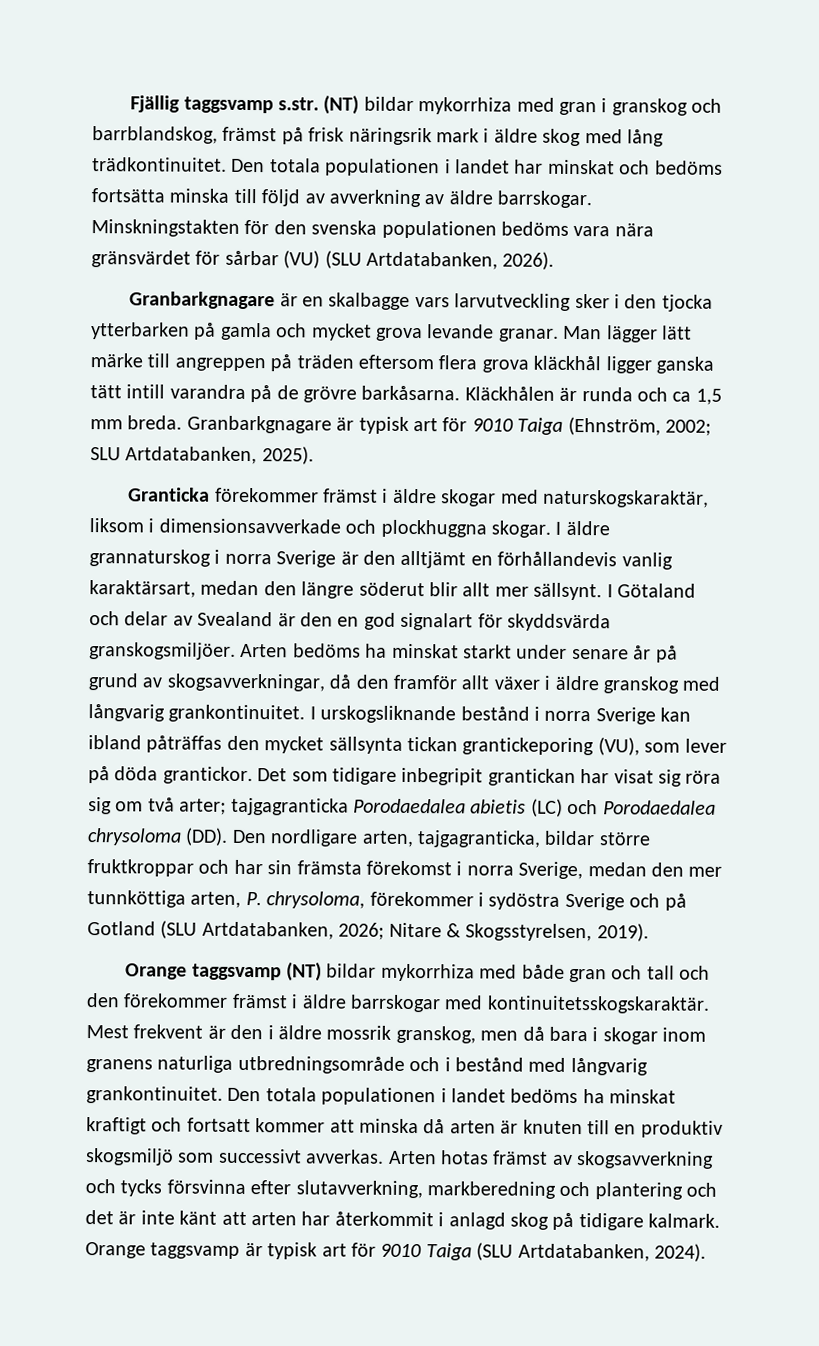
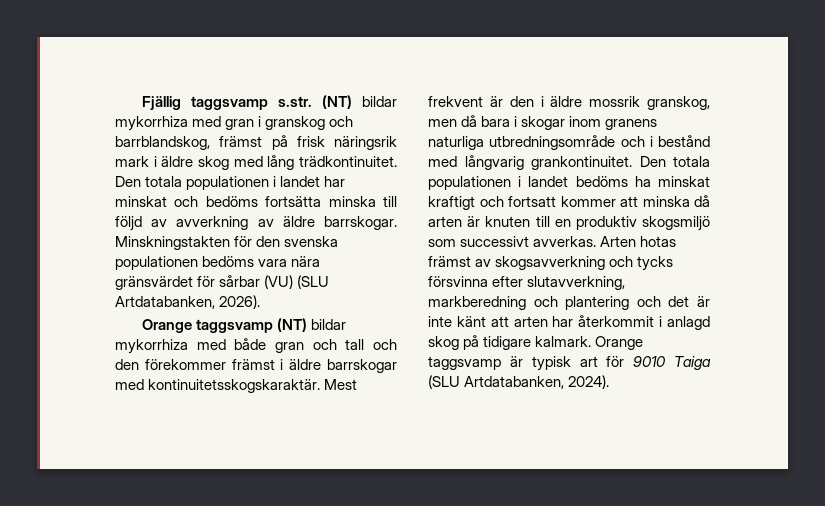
[129,291,713,312] [91,322,692,343] [90,353,714,374] [90,384,722,405] [90,415,711,436] [90,446,314,465] [128,487,710,508] [89,518,610,538] [89,549,673,570] [89,580,696,601] [89,611,611,632] [89,642,678,663] [88,673,721,694] [88,704,692,725] [88,735,727,756] [88,766,722,787] [88,797,716,817] [87,827,651,848] [87,859,723,880] [87,890,687,911] [87,920,649,942] // Granbarkgnagare är en skalbagge vars larvutveckling sker i den tjocka ytterbarken på gamla och mycket grova levande granar. Man lägger lätt märke till angreppen på träden eftersom flera grova kläckhål ligger ganska tätt intill varandra på de grövre barkåsarna. Kläckhålen är runda och ca 1,5 mm breda. Granbarkgnagare är typisk art för 9010 Taiga (Ehnström, 2002; SLU Artdatabanken, 2025). // Granticka förekommer främst i äldre skogar med naturskogskaraktär, liksom i dimensionsavverkade och plockhuggna skogar. I äldre grannaturskog i norra Sverige är den alltjämt en förhållandevis vanlig karaktärsart, medan den längre söderut blir allt mer sällsynt. I Götaland och delar av Svealand är den en god signalart för skyddsvärda granskogsmiljöer. Arten bedöms ha minskat starkt under senare år på grund av skogsavverkningar, då den framför allt växer i äldre granskog med långvarig grankontinuitet. I urskogsliknande bestånd i norra Sverige kan ibland påträffas den mycket sällsynta tickan grantickeporing (VU), som lever på döda grantickor. Det som tidigare inbegripit grantickan har visat sig röra sig om två arter; tajgagranticka Porodaedalea abietis (LC) och Porodaedalea chrysoloma (DD). Den nordligare arten, tajgagranticka, bildar större fruktkroppar och har sin främsta förekomst i norra Sverige, medan den mer tunnköttiga arten, P. chrysoloma, förekommer i sydöstra Sverige och på Gotland (SLU Artdatabanken, 2026; Nitare & Skogsstyrelsen, 2019). -> (261, 302) none

